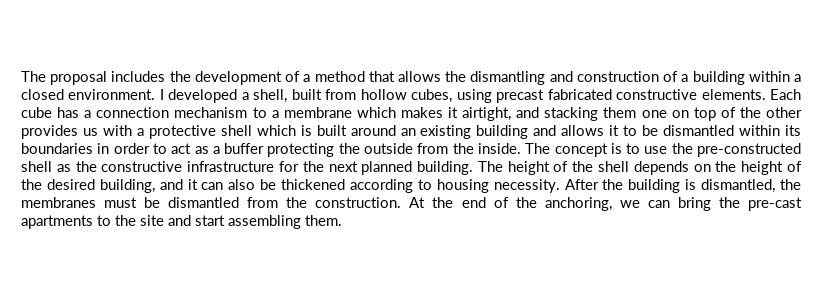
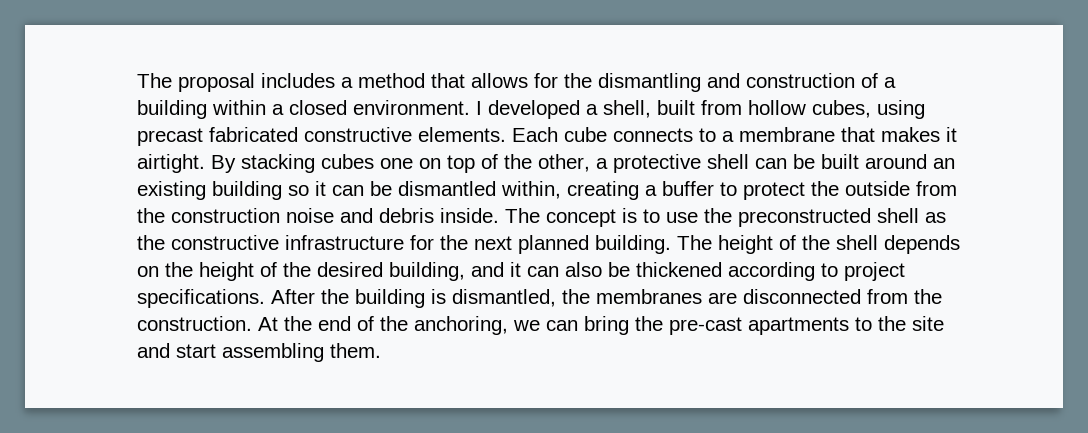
[169,71,301,85] the development of -> (335, 80) none
(442, 76) none -> [534,73,558,88] for
[57,107,248,118] has a connection mechanism -> [613,128,693,142] connects
[356,107,396,118] which -> [841,127,875,142] that
[462,107,637,121] airtight, and stacking them -> [137,154,374,173] airtight. By stacking cubes
[766,107,803,118] [21,125,132,139] other provides us with -> [538,154,590,172] other,
[256,125,312,136] which is -> [755,154,815,169] can be
[533,125,802,136] [21,143,474,157] and allows it to be dismantled within its boundaries in order to act as a buffer protecting the outside from the -> [288,181,957,200] [137,208,434,223] so it can be dismantled within, creating a buffer to protect the outside from the construction noise and debris
[696,143,801,157] pre-constructed -> [738,208,871,227] preconstructed
[436,179,560,193] housing necessity. -> [844,262,905,281] [137,289,265,308] project specifications.
[104,197,240,208] must be dismantled -> [708,289,861,304] are disconnected

